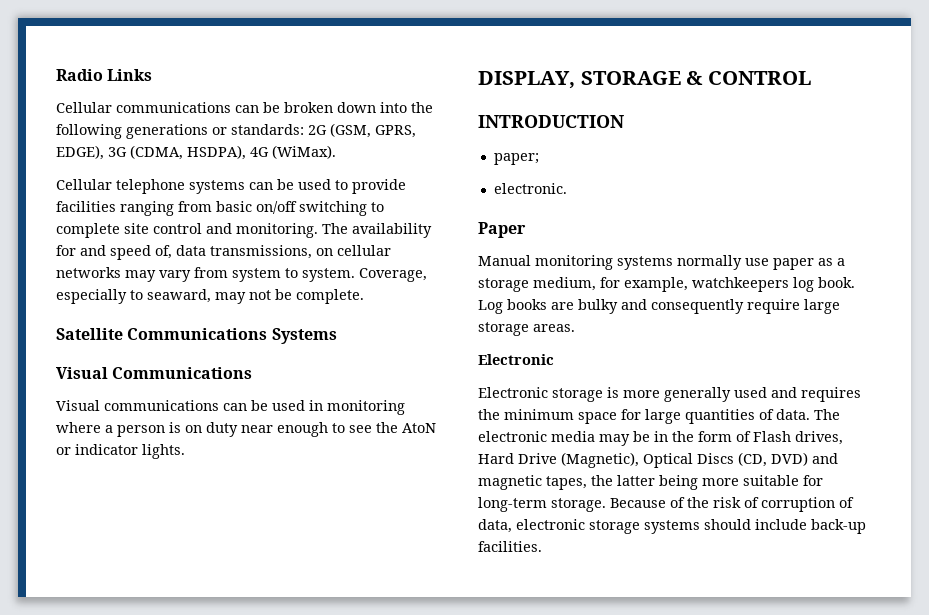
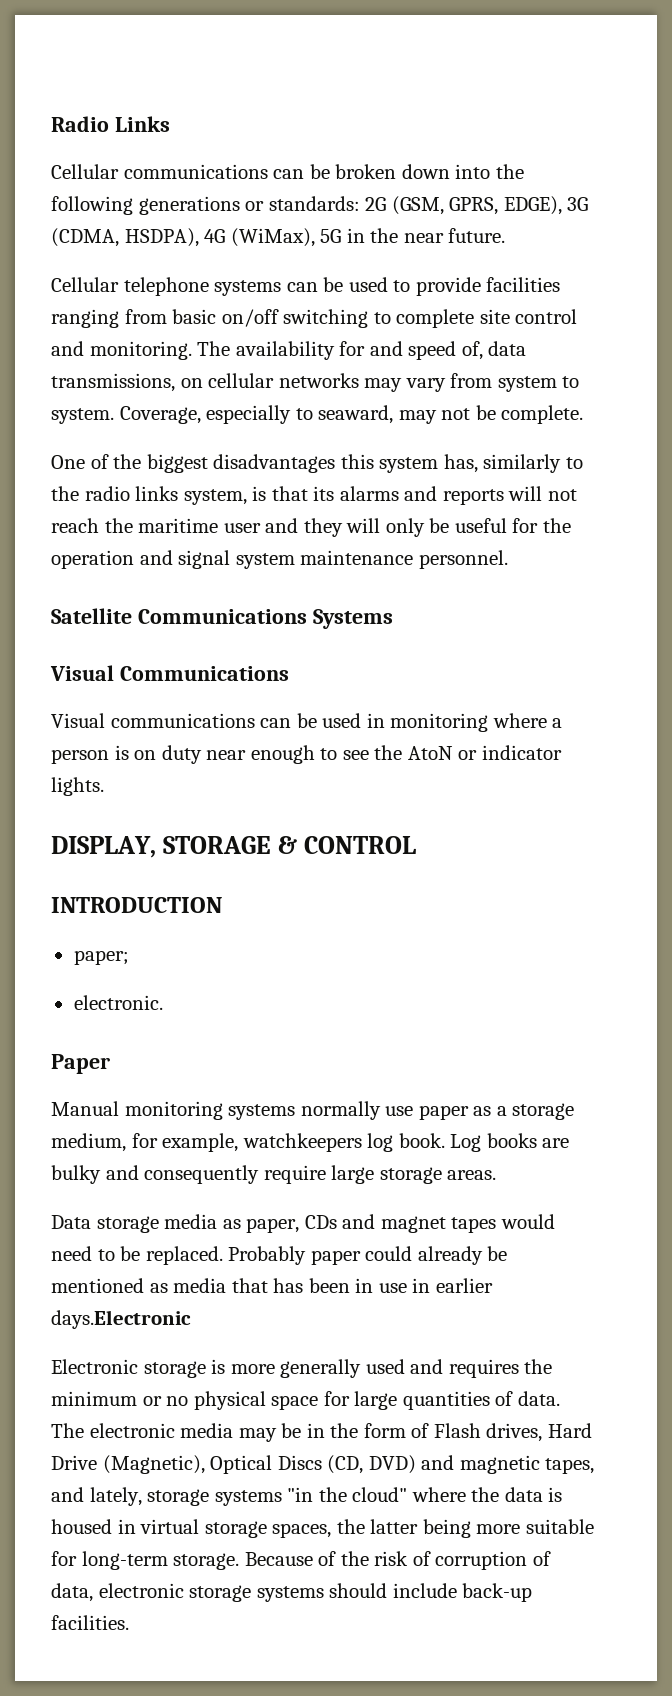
[272,145,336,159] (WiMax). -> [230,228,506,247] (WiMax), 5G in the near future.
(364, 296) none -> [51,454,583,473] [51,486,577,505] [51,518,571,537] [51,550,508,569] // One of the biggest disadvantages this system has, similarly to the radio links system, is that its alarms and reports will not reach the maritime user and they will only be useful for the operation and signal system maintenance personnel.
[478,354,554,365] Electronic -> [51,1214,555,1233] [51,1246,508,1265] [51,1278,493,1293] [51,1310,191,1329] Data storage media as paper, CDs and magnet tapes would need to be replaced. Probably paper could already be mentioned as media that has been in use in earlier days.Electronic
(574, 414) none -> [142,1391,266,1410] or no physical
(587, 483) none -> [51,1487,563,1506] [51,1519,332,1538] and lately, storage systems "in the cloud" where the data is housed in virtual storage spaces,

